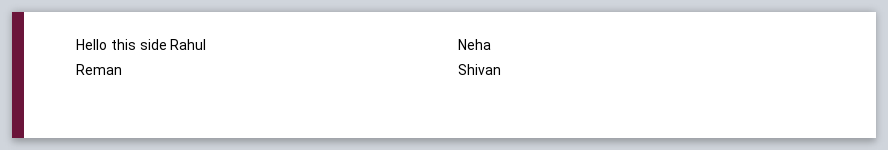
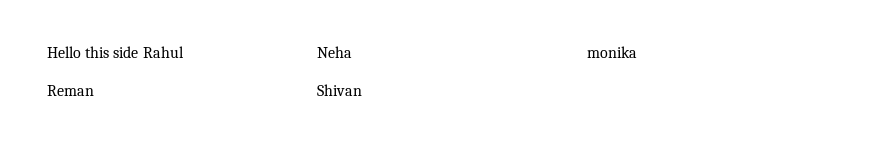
(501, 69) none -> [587,46,637,58] // monika

